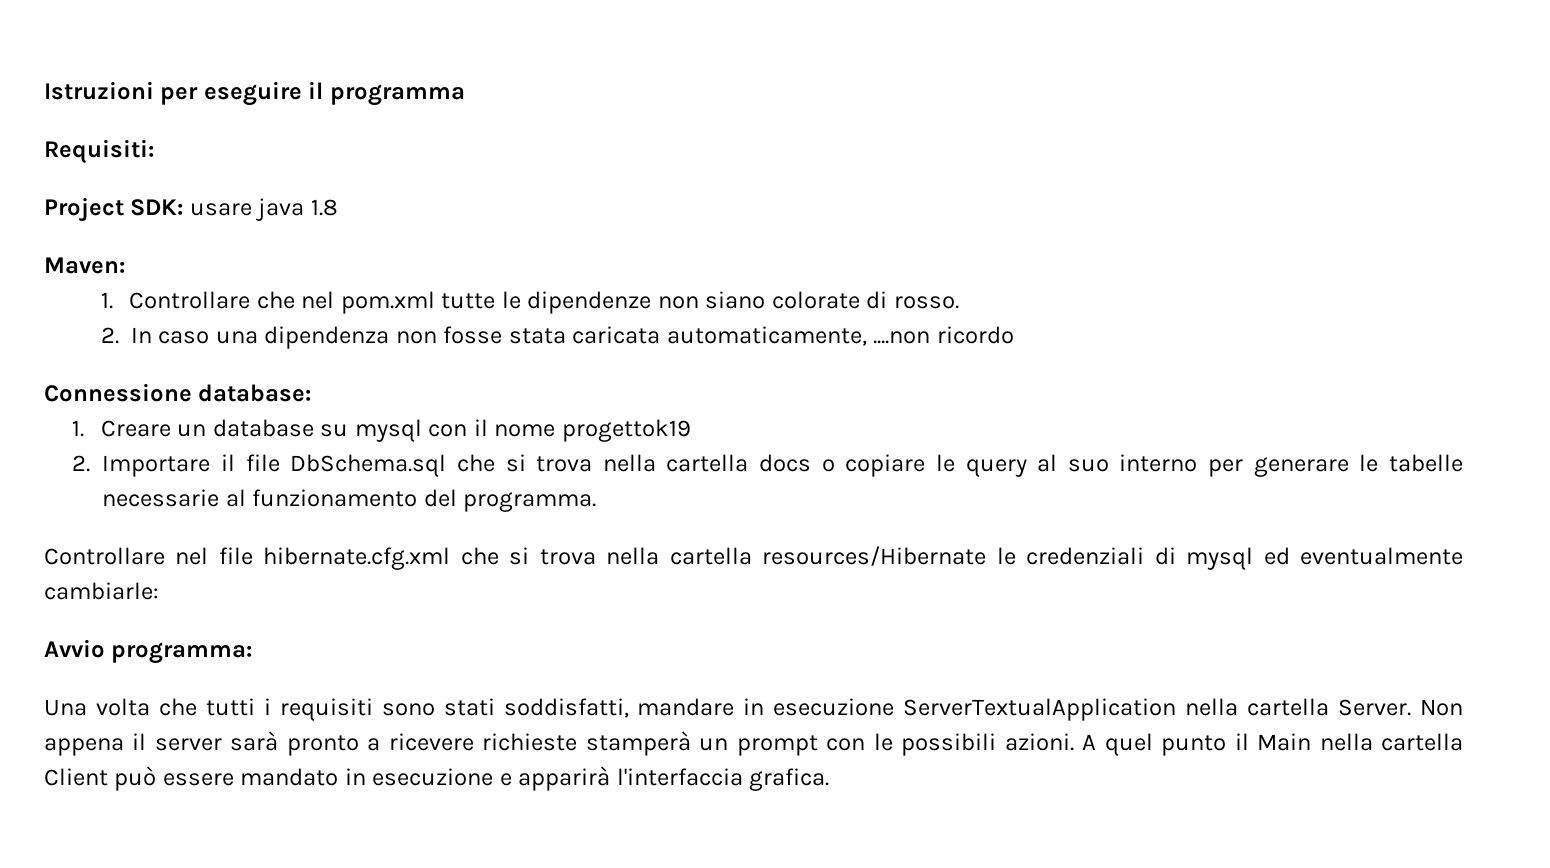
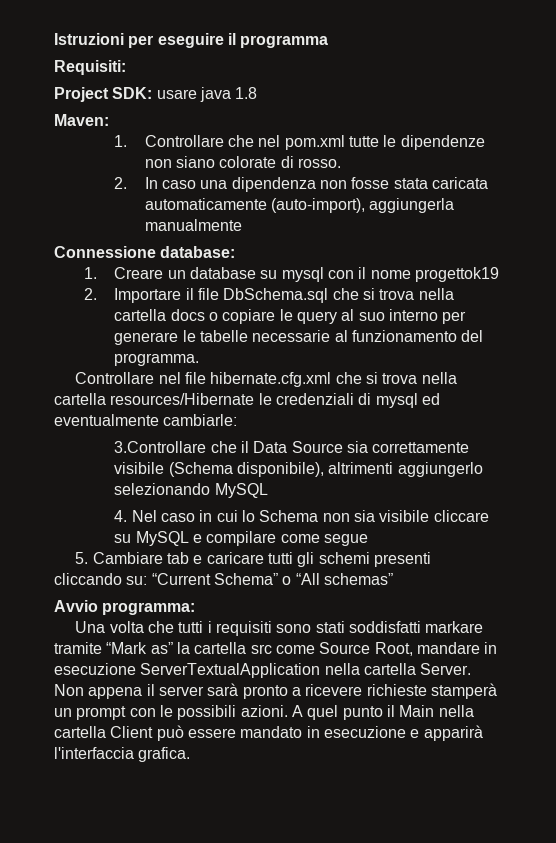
[666,326,1014,346] automaticamente, ....non ricordo -> [144,198,455,213] [144,219,242,231] automaticamente (auto-import), aggiungerla manualmente
(159, 591) none -> [114,441,470,453] [114,462,483,477] [114,483,268,498] [114,510,489,522] [114,531,369,546] [75,552,431,567] [54,573,393,585] // 3.Controllare che il Data Source sia correttamente visibile (Schema disponibile), altrimenti aggiungerlo selezionando MySQL // 4. Nel caso in cui lo Schema non sia visibile cliccare su MySQL e compilare come segue // 5. Cambiare tab e caricare tutti gli schemi presenti cliccando su: “Current Schema” o “All schemas”
[503,698,629,718] soddisfatti, -> [348,621,484,633] [54,642,413,656] soddisfatti markare tramite “Mark as” la cartella src come Source Root,

